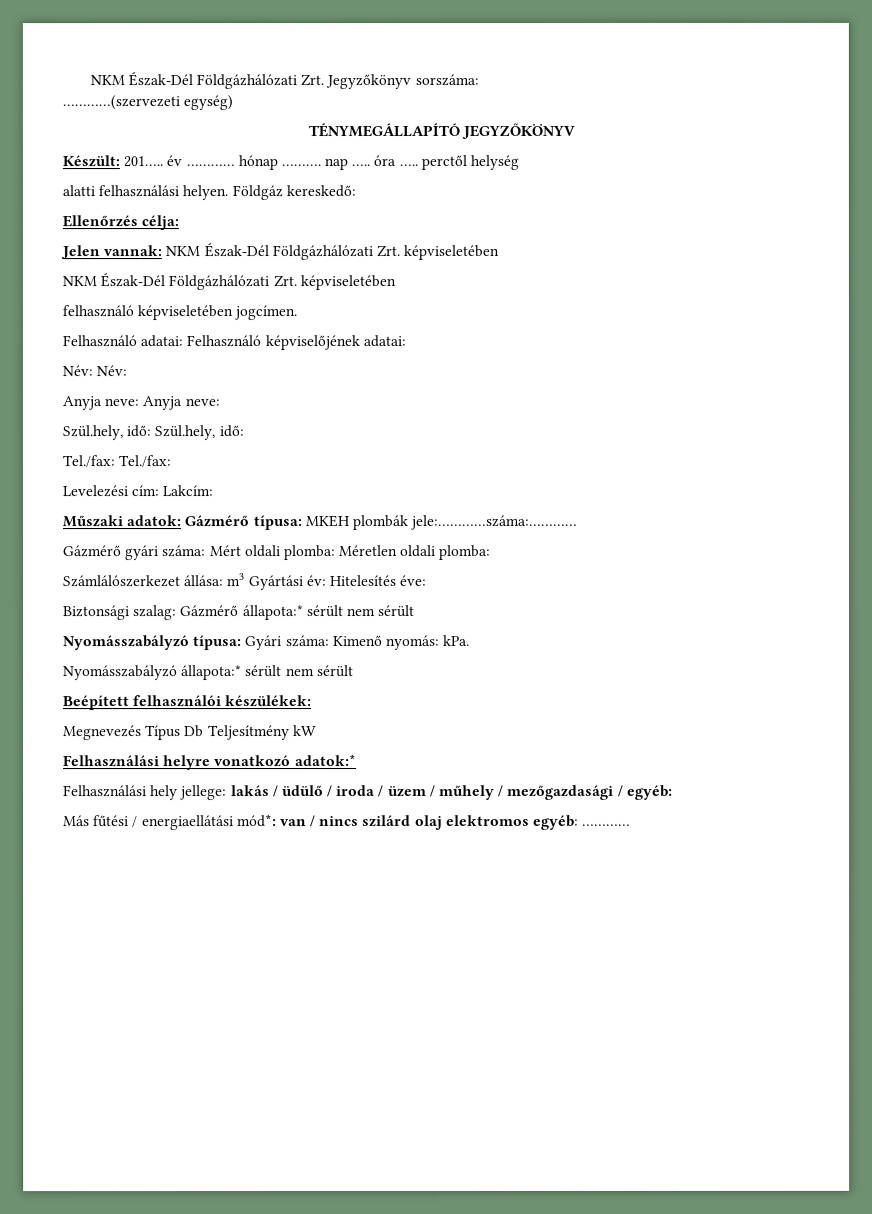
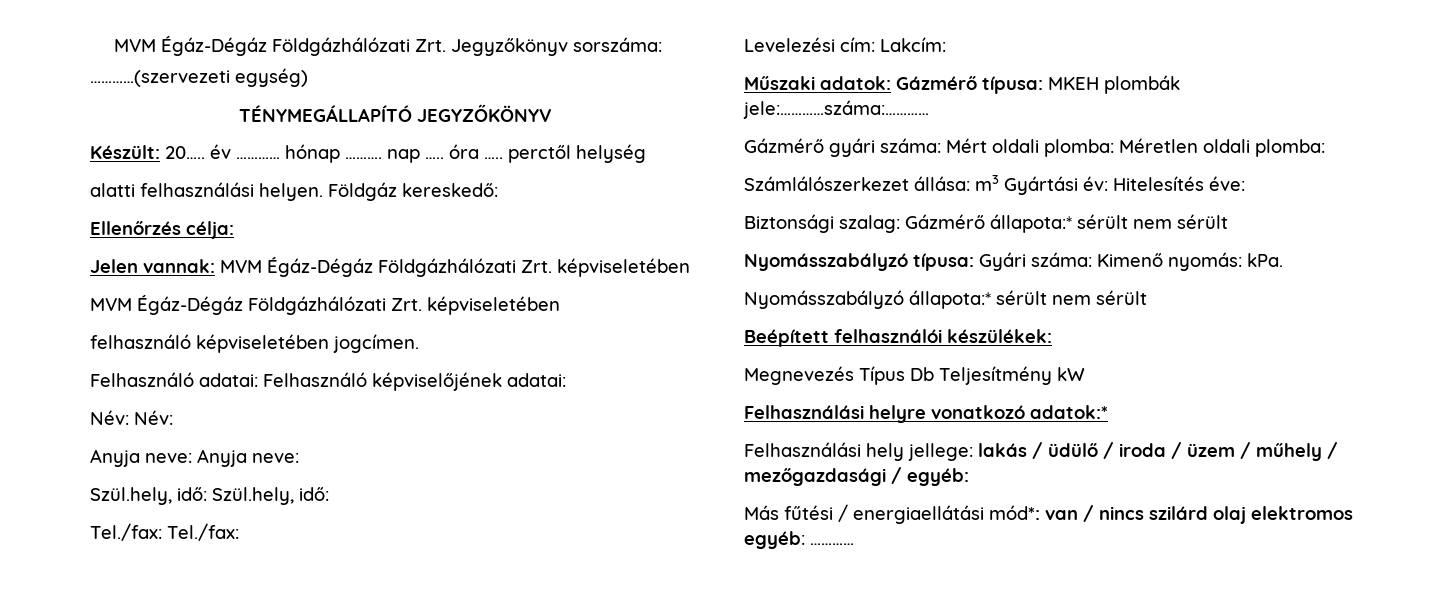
[89,72,193,87] NKM Észak-Dél -> [113,35,267,56] MVM Égáz-Dégáz
[123,156,164,168] 201….. -> [165,146,205,159] 20…..
[165,243,500,261] [62,273,166,288] NKM Észak-Dél Földgázhálózati Zrt. képviseletében // NKM Észak-Dél -> [220,256,690,277] [90,294,243,315] MVM Égáz-Dégáz Földgázhálózati Zrt. képviseletében // MVM Égáz-Dégáz

